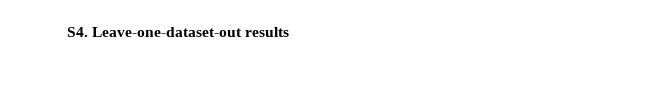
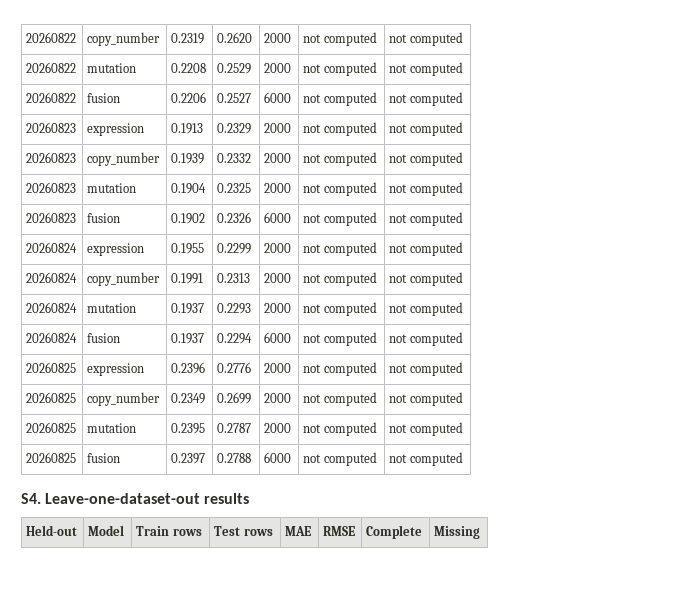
[67,27,290,37] S4. Leave-one-dataset-out results -> [26,32,77,43] [87,32,161,46] [171,33,205,44] [217,32,253,43] [264,33,292,43] [303,32,377,46] [389,32,463,46] [26,62,77,73] [87,63,137,73] [171,63,207,73] [217,63,252,74] [264,63,292,73] [303,62,377,76] [389,62,463,76] [26,92,77,103] [87,93,121,103] [171,92,207,103] [217,93,252,103] [264,92,292,103] [303,92,377,106] [389,92,463,106] [26,122,77,133] [87,123,145,136] [171,123,204,134] [217,123,252,134] [264,123,292,133] [303,122,377,136] [389,122,463,136] [26,152,77,163] [87,152,161,166] [171,153,205,164] [217,153,252,163] [264,153,292,163] [303,152,377,166] [389,152,463,166] [26,182,77,193] [87,183,137,193] [171,183,207,194] [217,183,252,193] [264,183,292,193] [303,182,377,196] [389,182,463,196] [26,212,77,223] [87,213,121,223] [171,213,206,224] [217,212,252,223] [264,212,292,223] [303,212,377,226] [389,212,463,226] [26,242,78,253] [87,243,145,256] [171,243,205,254] [217,243,252,254] [264,243,292,253] [303,242,377,256] [389,242,463,256] [26,272,78,283] [87,272,161,286] [171,273,204,284] [217,273,251,283] [264,273,292,283] [303,272,377,286] [389,272,463,286] [26,302,78,313] [87,303,137,313] [171,303,205,314] [217,303,252,314] [264,303,292,313] [303,302,377,316] [389,302,463,316] [26,332,78,343] [87,333,121,343] [171,333,205,344] [217,333,253,344] [264,332,292,343] [303,332,377,346] [389,332,463,346] [26,362,77,373] [87,363,145,376] [171,362,206,374] [217,362,252,373] [264,363,292,373] [303,362,377,376] [389,362,463,376] [26,392,77,403] [87,392,161,406] [171,393,206,404] [217,392,252,404] [264,393,292,403] [303,392,377,406] [389,392,463,406] [26,422,77,433] [87,423,137,433] [171,423,206,434] [217,423,252,433] [264,423,292,433] [303,422,377,436] [389,422,463,436] [26,452,77,463] [87,453,121,463] [171,453,206,464] [217,453,252,463] [264,452,292,463] [303,452,377,466] [389,452,463,466] [21,493,250,504] [26,525,78,536] [88,525,125,536] [136,526,202,536] [214,526,273,536] [285,526,312,536] [323,526,356,536] [366,525,423,539] [434,526,481,539] 20260822 | copy_number | 0.2319 | 0.2620 | 2000 | not computed | not computed // 20260822 | mutation | 0.2208 | 0.2529 | 2000 | not computed | not computed // 20260822 | fusion | 0.2206 | 0.2527 | 6000 | not computed | not computed // 20260823 | expression | 0.1913 | 0.2329 | 2000 | not computed | not computed // 20260823 | copy_number | 0.1939 | 0.2332 | 2000 | not computed | not computed // 20260823 | mutation | 0.1904 | 0.2325 | 2000 | not computed | not computed // 20260823 | fusion | 0.1902 | 0.2326 | 6000 | not computed | not computed // 20260824 | expression | 0.1955 | 0.2299 | 2000 | not computed | not computed // 20260824 | copy_number | 0.1991 | 0.2313 | 2000 | not computed | not computed // 20260824 | mutation | 0.1937 | 0.2293 | 2000 | not computed | not computed // 20260824 | fusion | 0.1937 | 0.2294 | 6000 | not computed | not computed // 20260825 | expression | 0.2396 | 0.2776 | 2000 | not computed | not computed // 20260825 | copy_number | 0.2349 | 0.2699 | 2000 | not computed | not computed // 20260825 | mutation | 0.2395 | 0.2787 | 2000 | not computed | not computed // 20260825 | fusion | 0.2397 | 0.2788 | 6000 | not computed | not computed // S4. Leave-one-dataset-out results // Held-out | Model | Train rows | Test rows | MAE | RMSE | Complete | Missing

